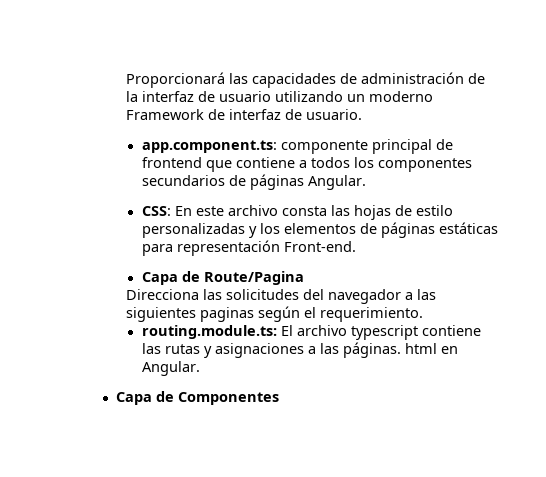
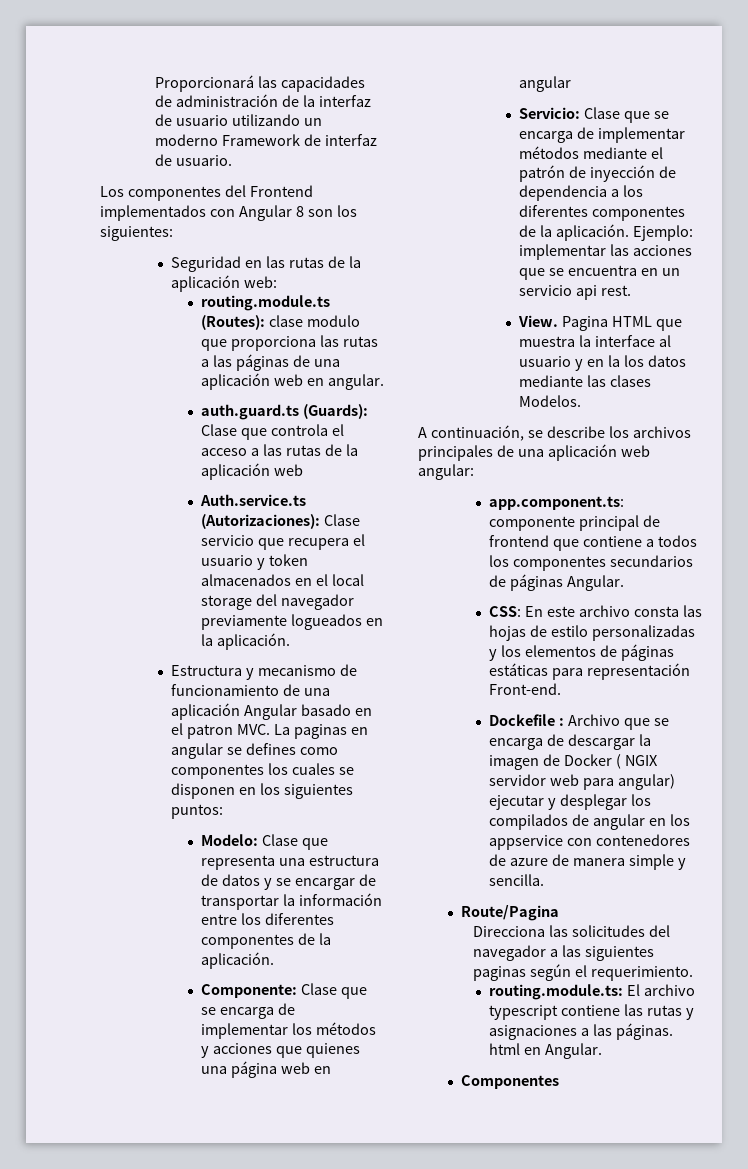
(362, 114) none -> [100,185,313,201] [100,205,357,221] [100,226,173,241] [170,256,361,272] [170,275,277,292] [201,295,331,311] [201,315,361,330] [201,335,379,351] [201,354,341,371] [201,373,385,390] [201,404,369,420] [201,424,345,440] [201,444,359,456] [201,463,304,480] [200,494,307,506] [201,514,361,529] [201,534,366,550] [201,554,309,570] [201,574,365,586] [201,594,355,610] [201,614,384,630] [201,633,291,650] [170,664,357,680] [170,684,330,696] [170,703,372,720] [170,723,368,739] [170,743,338,759] [170,763,354,779] [170,783,353,799] [170,804,223,819] [201,834,329,850] [201,855,380,870] [201,874,377,890] [201,893,383,910] [201,913,335,925] [201,933,332,949] [201,952,275,969] [201,983,368,999] [201,1003,296,1019] [201,1022,377,1039] [201,1043,361,1058] [201,1061,332,1078] [519,76,572,92] [519,107,670,123] [519,127,686,143] [519,146,664,159] [519,165,677,182] [519,185,644,201] [519,205,686,221] [519,224,694,241] [519,244,693,260] [519,265,681,280] [519,285,632,300] [518,315,683,331] [519,335,672,347] [519,355,687,371] [519,375,652,387] [519,395,582,407] [418,425,691,441] [418,444,650,461] [418,464,474,480] // Los componentes del Frontend implementados con Angular 8 son los siguientes: // Seguridad en las rutas de la aplicación web: // routing.module.ts (Routes): clase modulo que proporciona las rutas a las páginas de una aplicación web en angular. // auth.guard.ts (Guards): Clase que controla el acceso a las rutas de la aplicación web // Auth.service.ts (Autorizaciones): Clase servicio que recupera el usuario y token almacenados en el local storage del navegador previamente logueados en la aplicación. // Estructura y mecanismo de funcionamiento de una aplicación Angular basado en el patron MVC. La paginas en angular se defines como componentes los cuales se disponen en los siguientes puntos: // Modelo: Clase que representa una estructura de datos y se encargar de transportar la información entre los diferentes componentes de la aplicación. // Componente: Clase que se encarga de implementar los métodos y acciones que quienes una página web en angular // Servicio: Clase que se encarga de implementar métodos mediante el patrón de inyección de dependencia a los diferentes componentes de la aplicación. Ejemplo: implementar las acciones que se encuentra en un servicio api rest. // View. Pagina HTML que muestra la interface al usuario y en la los datos mediante las clases Modelos. // A continuación, se describe los archivos principales de una aplicación web angular:
[141,271,200,285] Capa de -> [488,714,669,730] [488,734,651,750] [488,754,658,770] [488,774,675,790] [488,794,651,810] [488,814,690,830] [488,834,690,850] [488,854,686,870] [488,874,544,886] Dockefile : Archivo que se encarga de descargar la imagen de Docker ( NGIX servidor web para angular) ejecutar y desplegar los compilados de angular en los appservice con contenedores de azure de manera simple y sencilla. //
[116,391,175,405] Capa de -> (602, 1051) none

